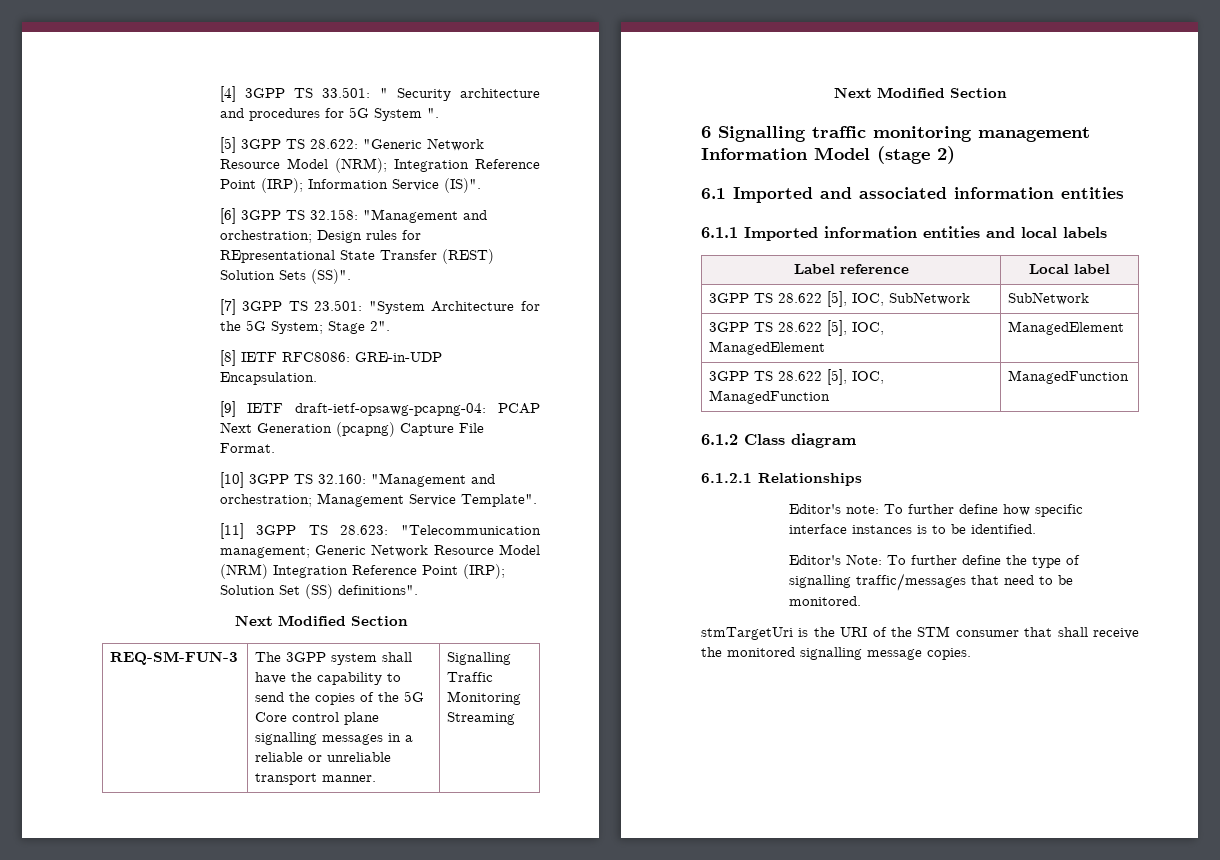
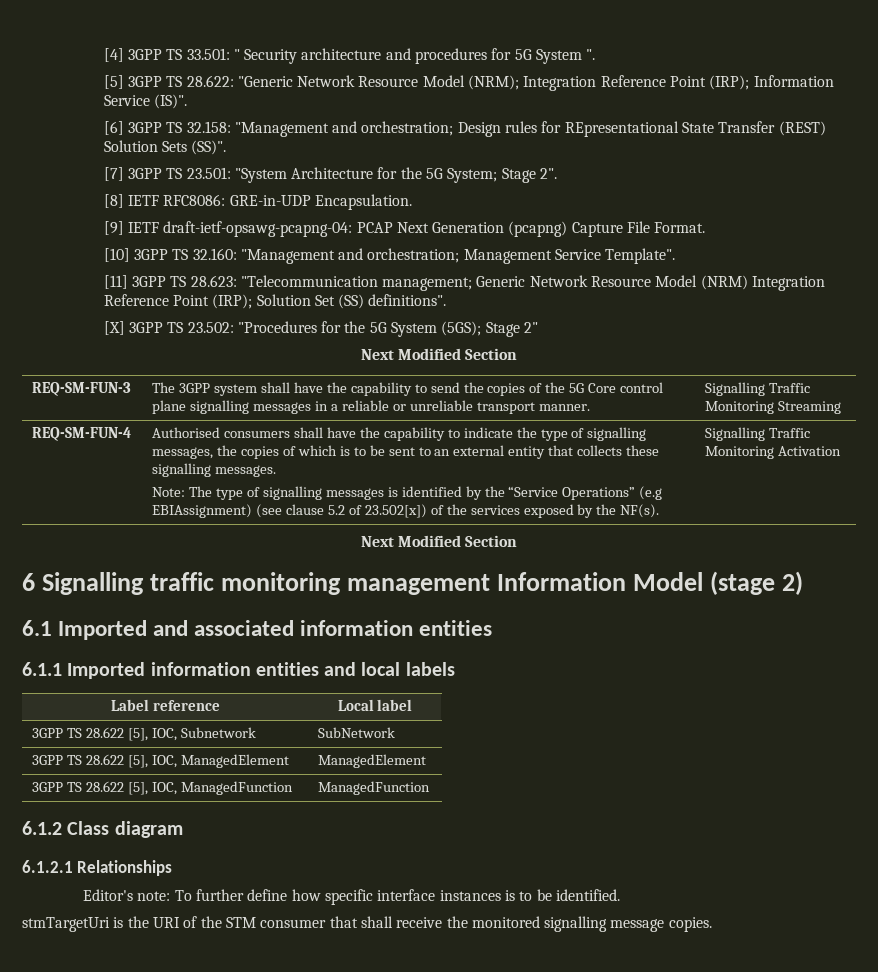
(418, 590) none -> [103,321,539,337] // [X] 3GPP TS 23.502: "Procedures for the 5G System (5GS); Stage 2"
(516, 718) none -> [32,427,132,441] [152,427,647,441] [152,445,660,459] [152,463,277,477] [152,486,663,500] [152,504,660,518] [705,427,811,441] [705,446,842,459] // REQ-SM-FUN-4 | Authorised consumers shall have the capability to indicate the type of signalling messages, the copies of which is to be sent to an external entity that collects these signalling messages. // Note: The type of signalling messages is identified by the “Service Operations” (e.g EBIAssignment) (see clause 5.2 of 23.502[x]) of the services exposed by the NF(s). | Signalling Traffic Monitoring Activation
[889,292,971,305] SubNetwork -> [180,727,256,738] Subnetwork
[789,554,1081,568] [789,573,1074,591] [789,596,862,606] // Editor's Note: To further define the type of signalling traffic/messages that need to be monitored. -> (621, 895) none

